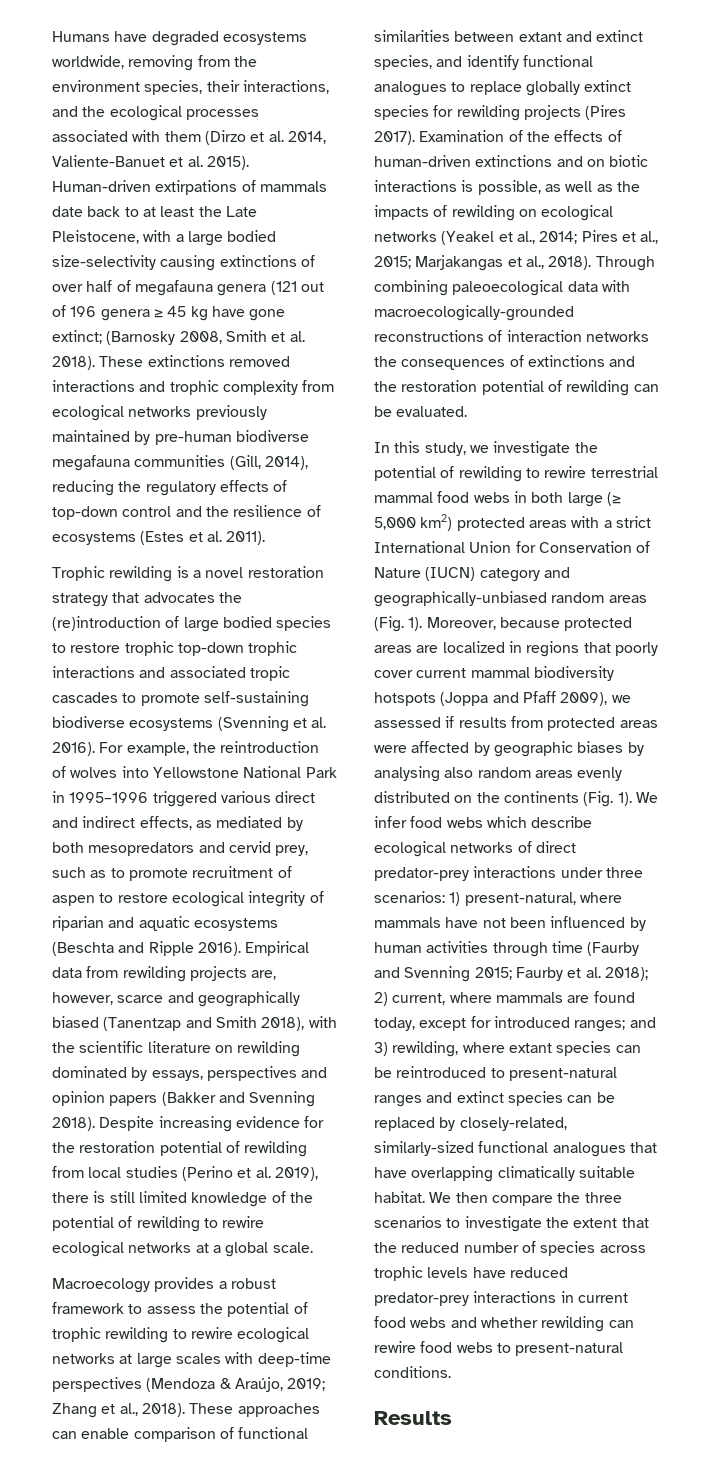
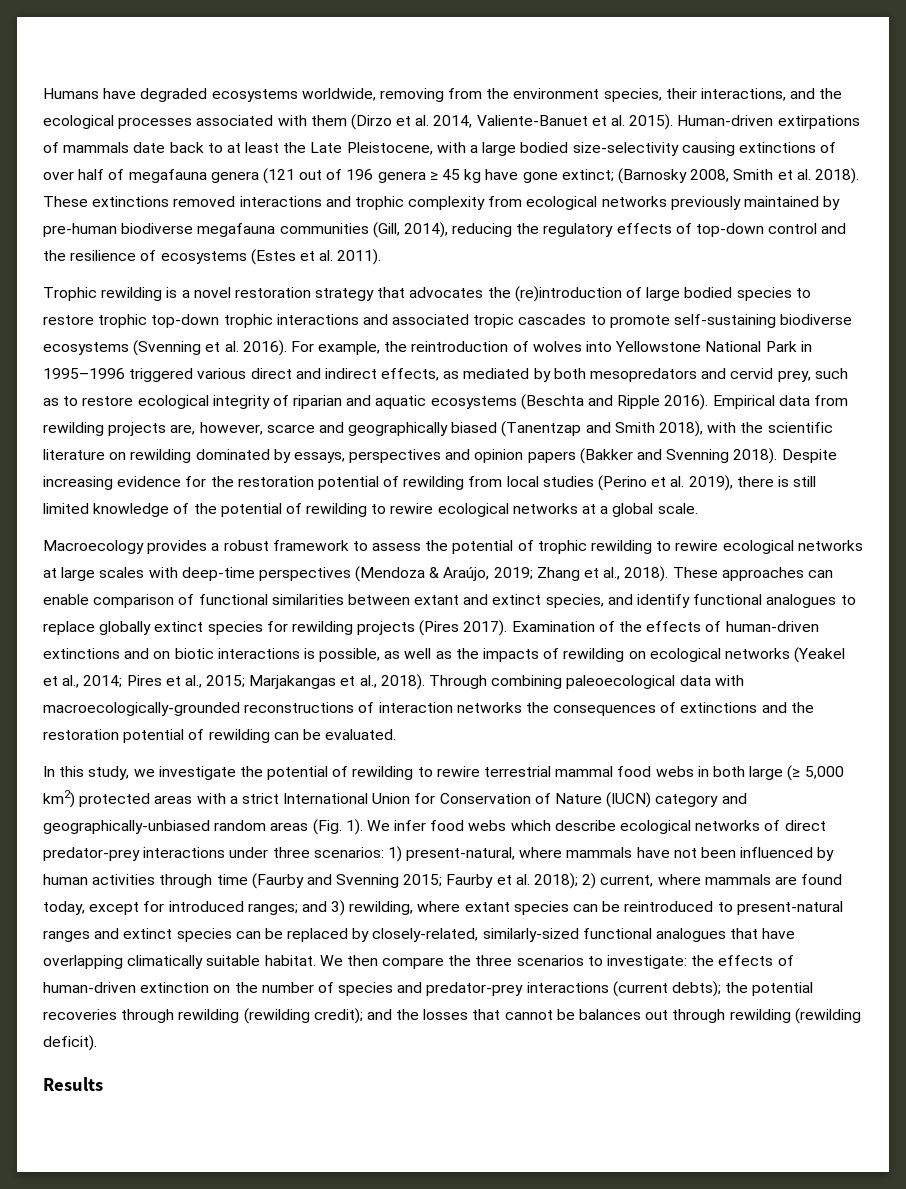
[128,866,292,881] [52,893,114,906] promote recruitment of aspen to -> (79, 401) none
[426,617,633,631] [374,641,658,657] [374,666,614,681] [374,691,631,706] [374,716,658,731] [374,741,644,757] [374,766,623,782] [374,791,632,807] Moreover, because protected areas are localized in regions that poorly cover current mammal biodiversity hotspots (Joppa and Pfaff 2009), we assessed if results from protected areas were affected by geographic biases by analysing also random areas evenly distributed on the continents (Fig. 1). -> (363, 827) none
[464,1216,649,1232] [374,1241,646,1256] [374,1266,568,1281] [374,1291,628,1306] [374,1316,634,1332] [374,1341,624,1356] [374,1366,451,1378] investigate the extent that the reduced number of species across trophic levels have reduced predator-prey interactions in current food webs and whether rewilding can rewire food webs to present-natural conditions. -> [607,955,794,969] [43,981,814,997] [43,1008,861,1024] [43,1035,97,1051] investigate: the effects of human-driven extinction on the number of species and predator-prey interactions (current debts); the potential recoveries through rewilding (rewilding credit); and the losses that cannot be balances out through rewilding (rewilding deficit).

